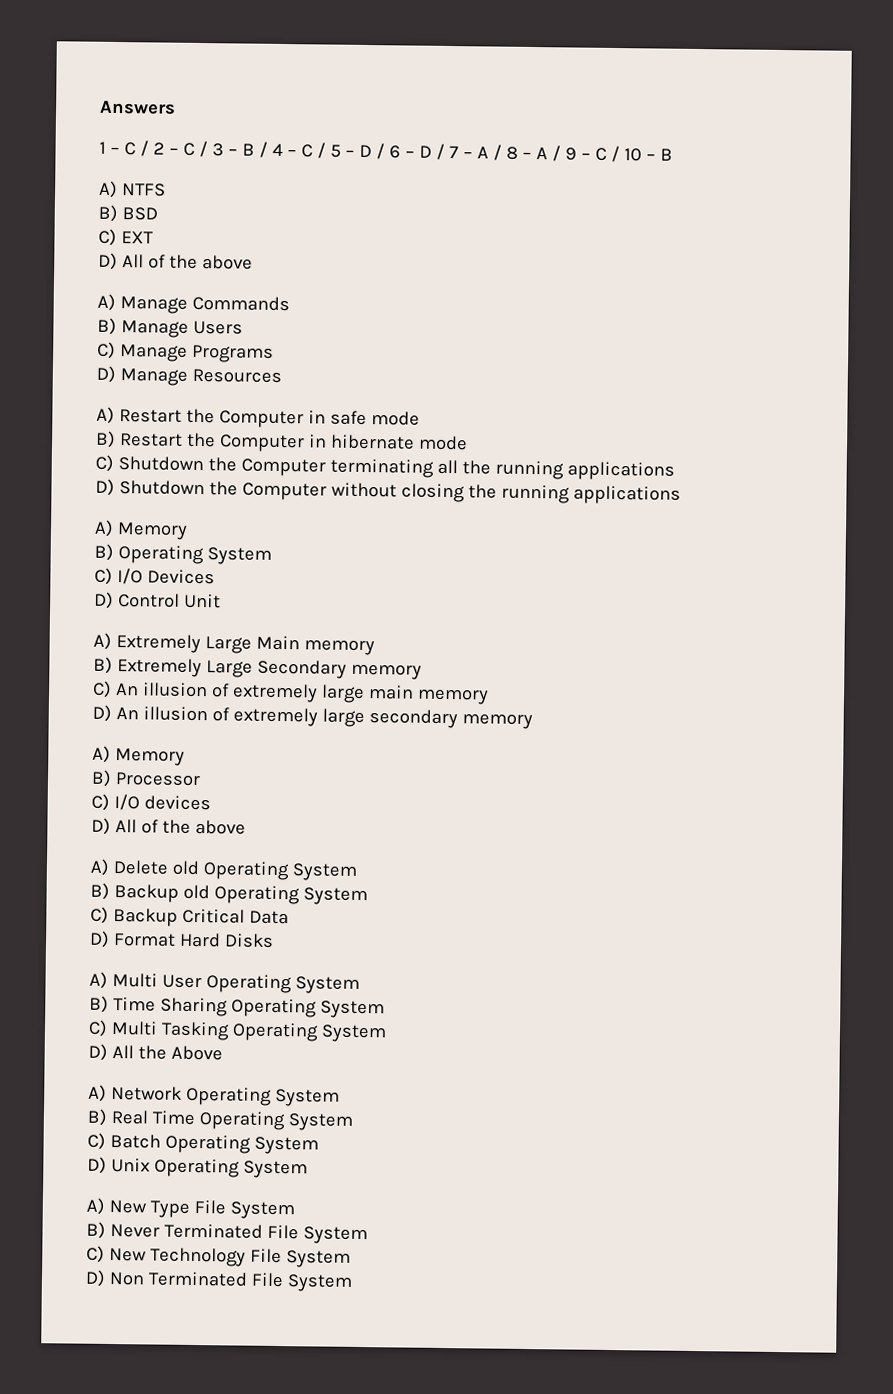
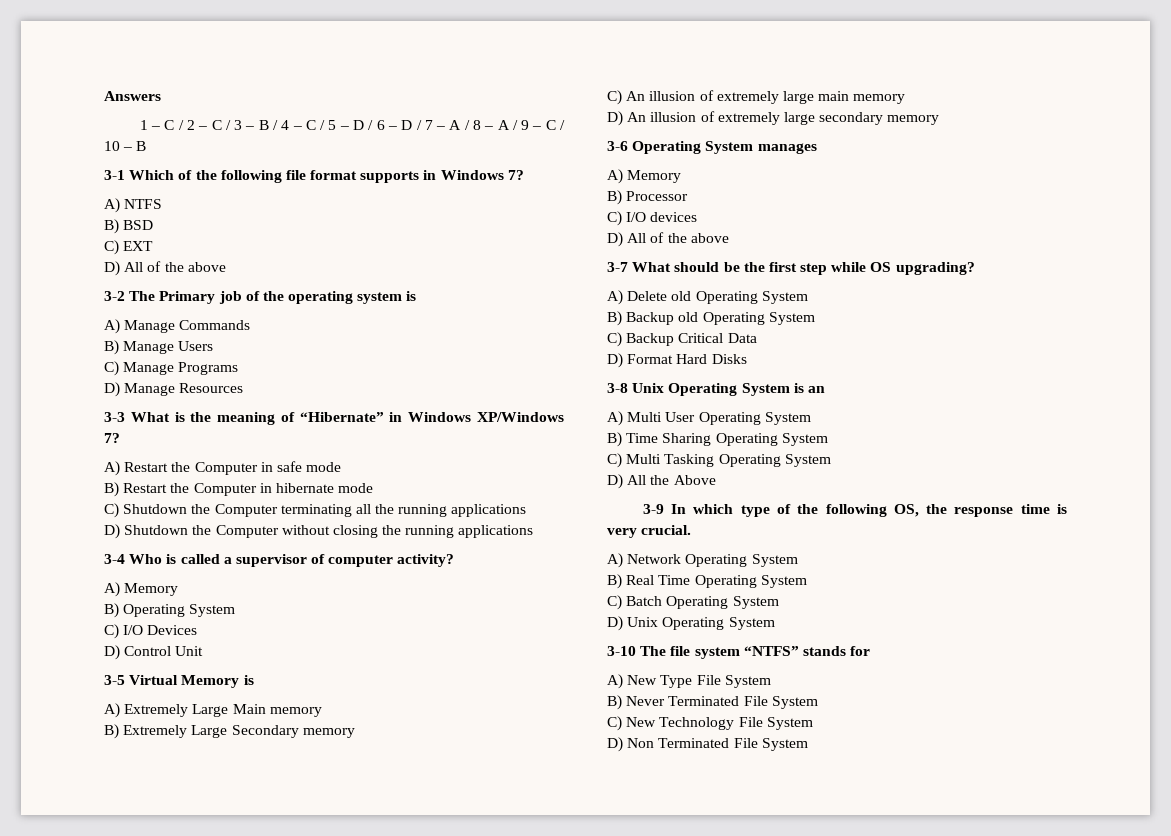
(673, 154) none -> [104,170,524,183] // 3-1 Which of the following file format supports in Windows 7?
(253, 262) none -> [104,291,417,304] // 3-2 The Primary job of the operating system is
(282, 375) none -> [104,412,564,425] [104,433,120,443] // 3-3 What is the meaning of “Hibernate” in Windows XP/Windows 7?
(681, 495) none -> [104,554,455,567] // 3-4 Who is called a supervisor of computer activity?
(221, 601) none -> [104,675,254,688] // 3-5 Virtual Memory is
(533, 721) none -> [607,141,817,154] // 3-6 Operating System manages
(246, 827) none -> [607,262,975,275] // 3-7 What should be the first step while OS upgrading?
(274, 940) none -> [607,383,825,396] // 3-8 Unix Operating System is an
(223, 1053) none -> [642,504,1067,517] [607,525,692,538] // 3-9 In which type of the following OS, the response time is very crucial.
(308, 1169) none -> [607,646,871,659] // 3-10 The file system “NTFS” stands for

